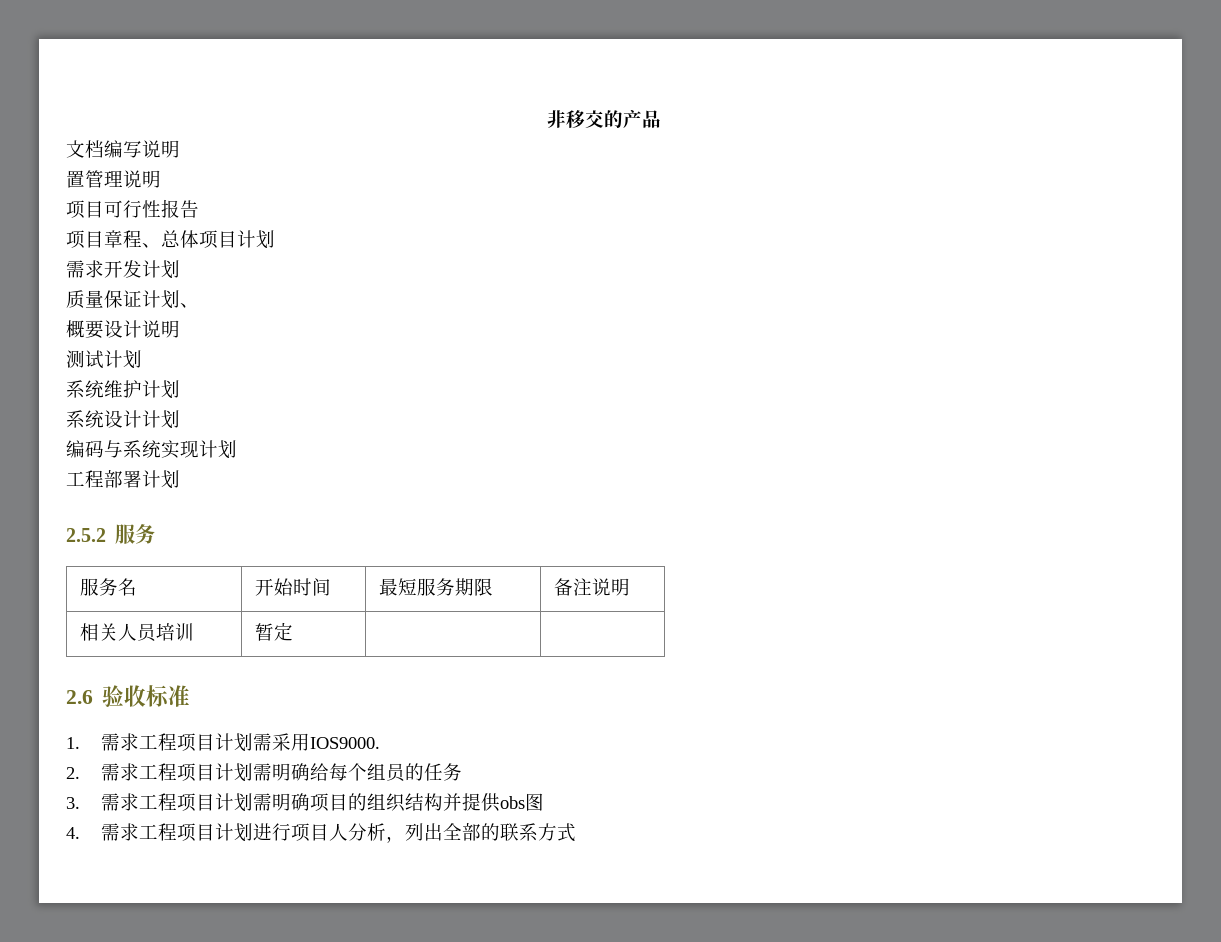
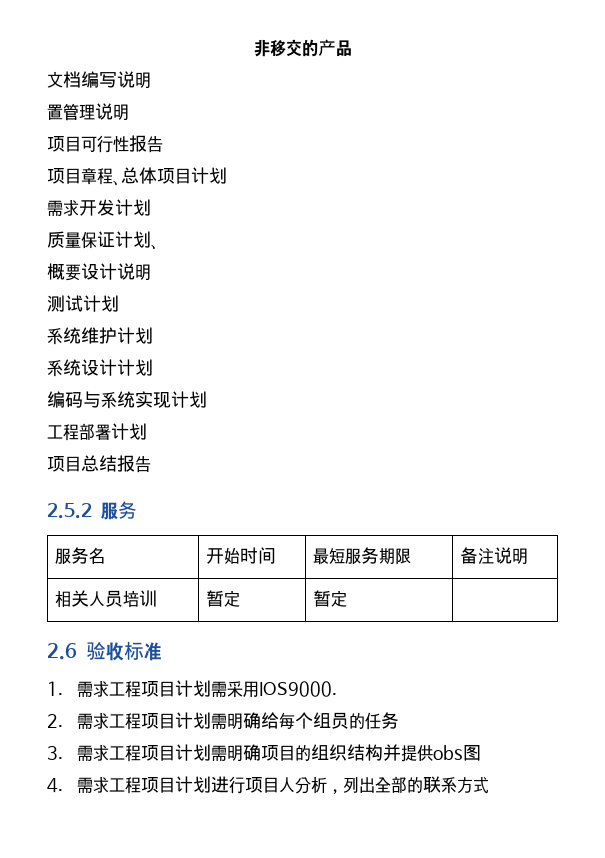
(180, 479) none -> [47,455,151,473] // 项目总结报告
(293, 631) none -> [313,590,348,607] 暂定

